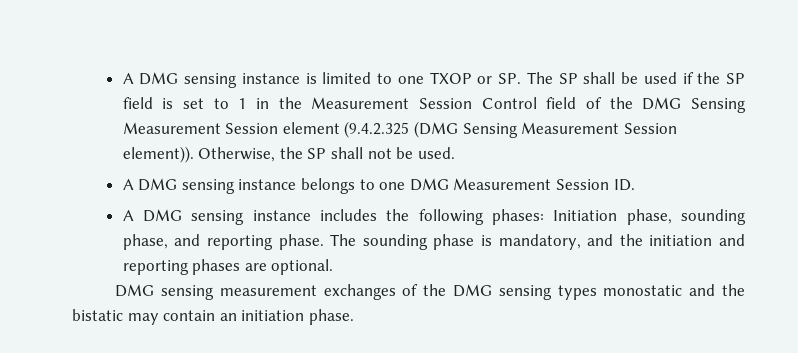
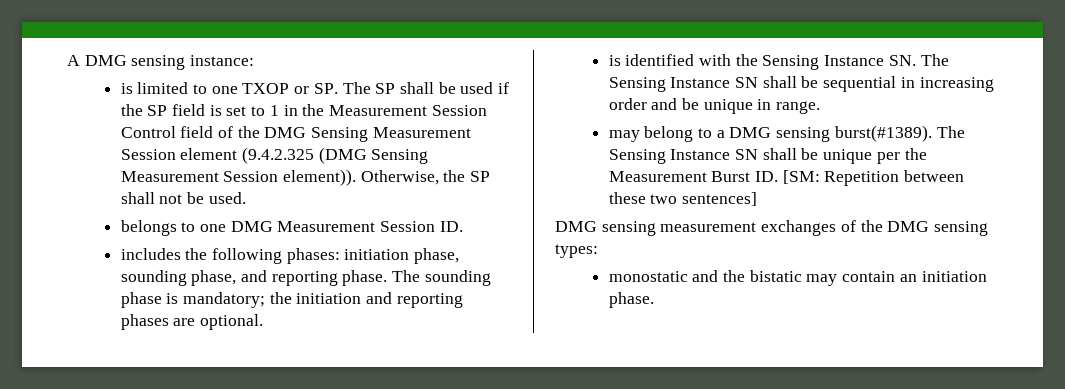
[122,72,300,88] A DMG sensing instance -> [67,55,255,70] A DMG sensing instance: //
[122,178,297,194] A DMG sensing instance -> (246, 198) none
[122,209,311,225] A DMG sensing instance -> (463, 226) none
[553,210,618,221] Initiation -> [344,249,410,260] initiation
[498,234,614,250] mandatory, and -> [182,292,265,308] mandatory;
(334, 267) none -> [608,54,949,70] [608,76,994,92] [608,98,821,114] [608,125,965,142] [608,148,927,164] [608,170,965,186] [608,192,757,206] // is identified with the Sensing Instance SN. The Sensing Instance SN shall be sequential in increasing order and be unique in range. // may belong to a DMG sensing burst(#1389). The Sensing Instance SN shall be unique per the Measurement Burst ID. [SM: Repetition between these two sentences]
[557,285,597,300] types -> [555,244,598,258] types: //

